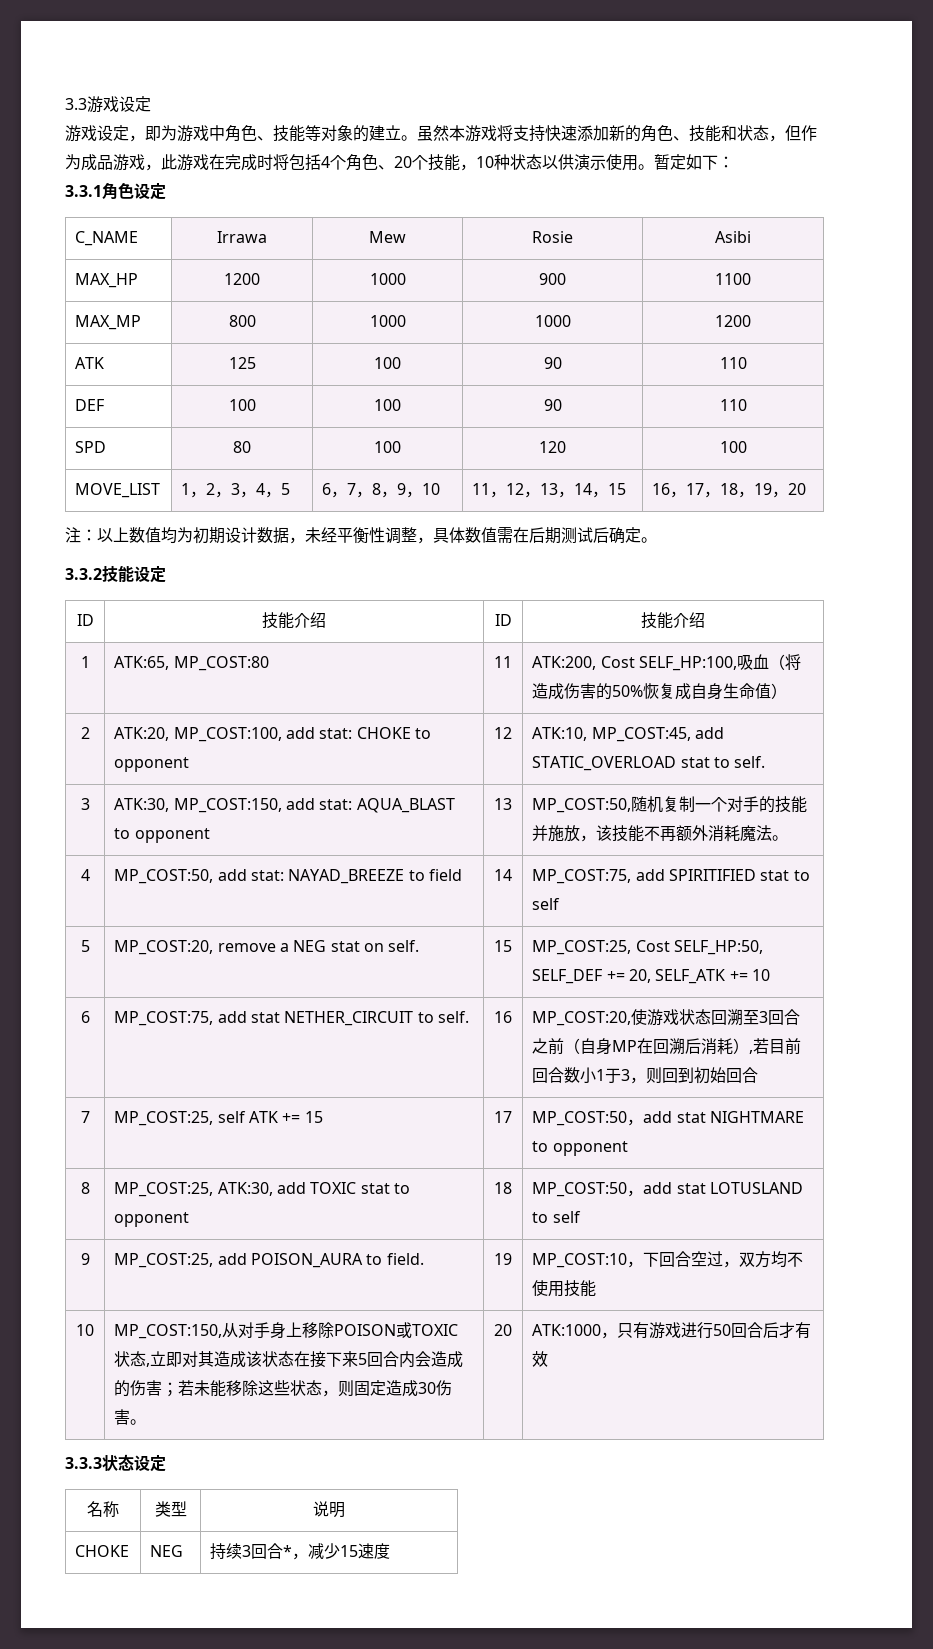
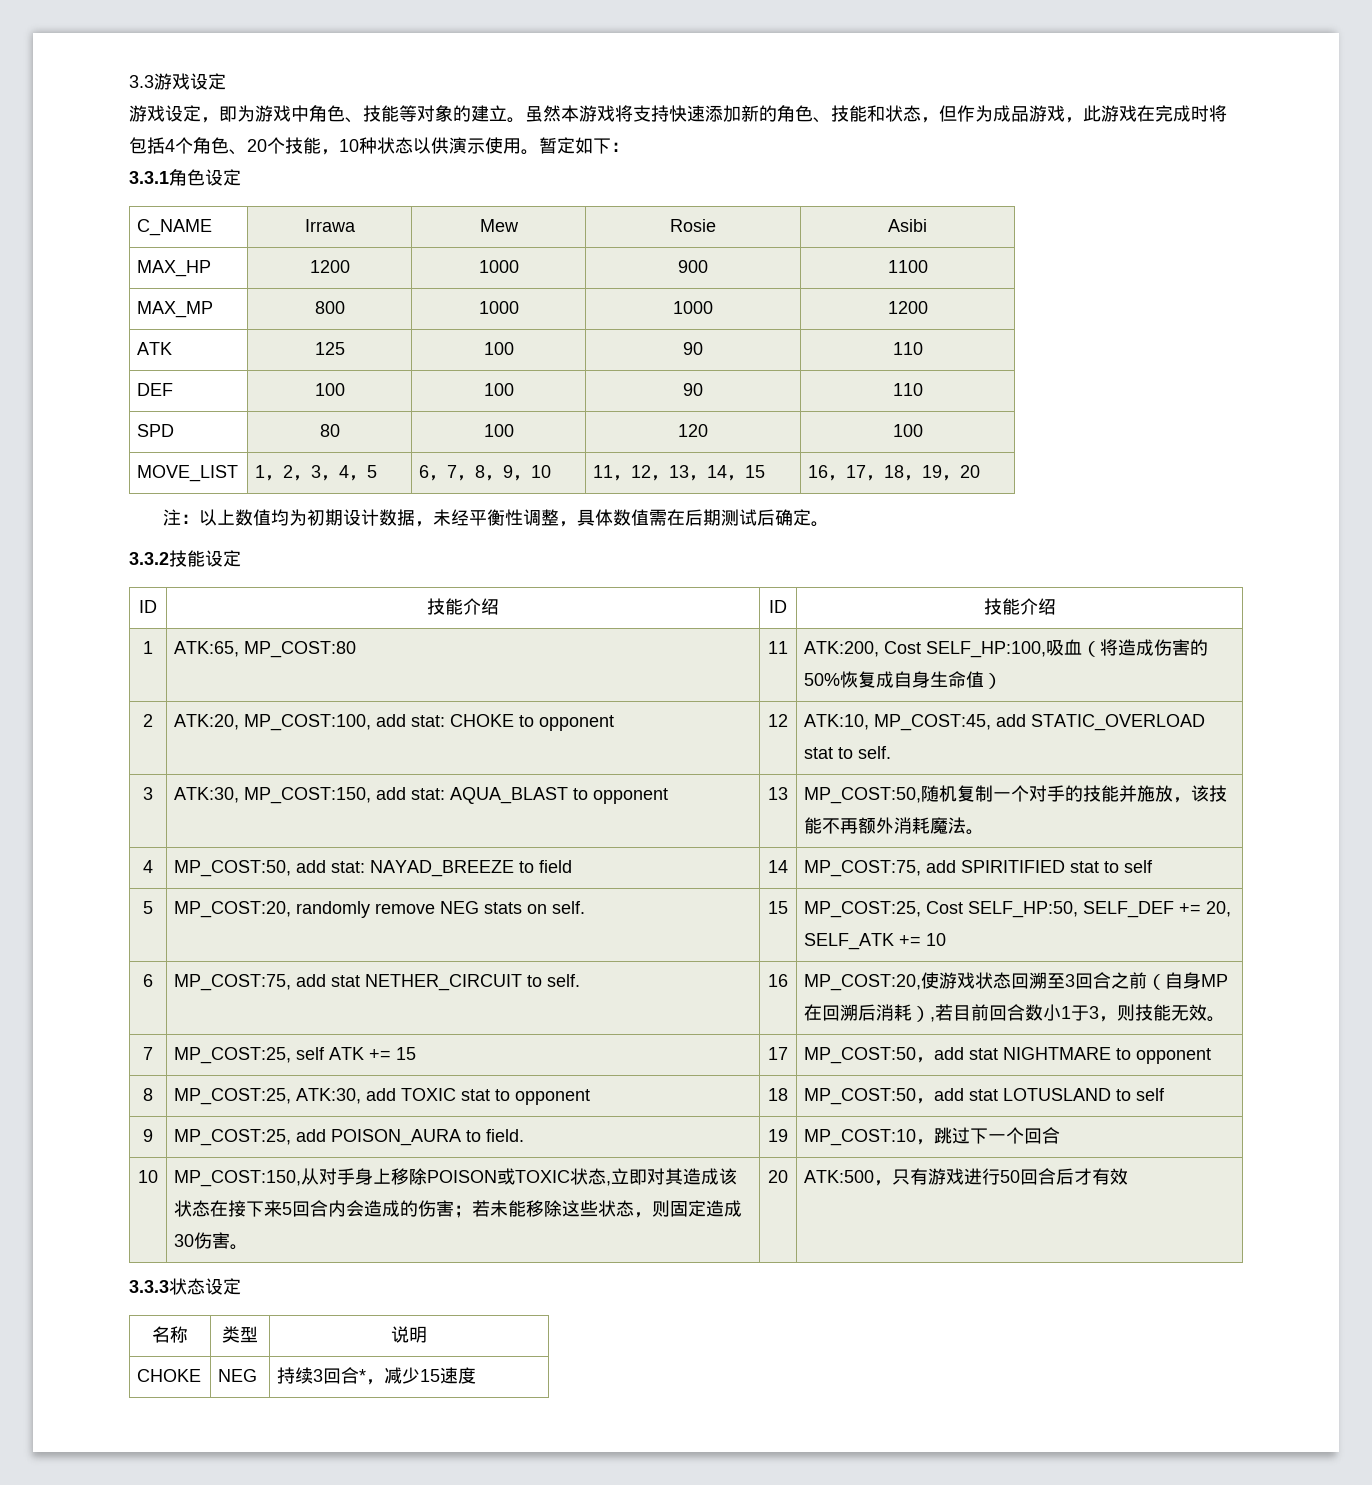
[217,940,360,952] remove a NEG stat -> [296,901,523,918] randomly remove NEG stats
[662,1067,759,1084] 回到初始回合 -> [1135,1004,1226,1022] 技能无效。
[643,1251,804,1268] [532,1280,597,1297] 下回合空过，双方均不使用技能 -> [934,1127,1061,1144] 跳过下一个回合
[532,1324,602,1336] ATK:1000 -> [804,1170,875,1183] ATK:500

